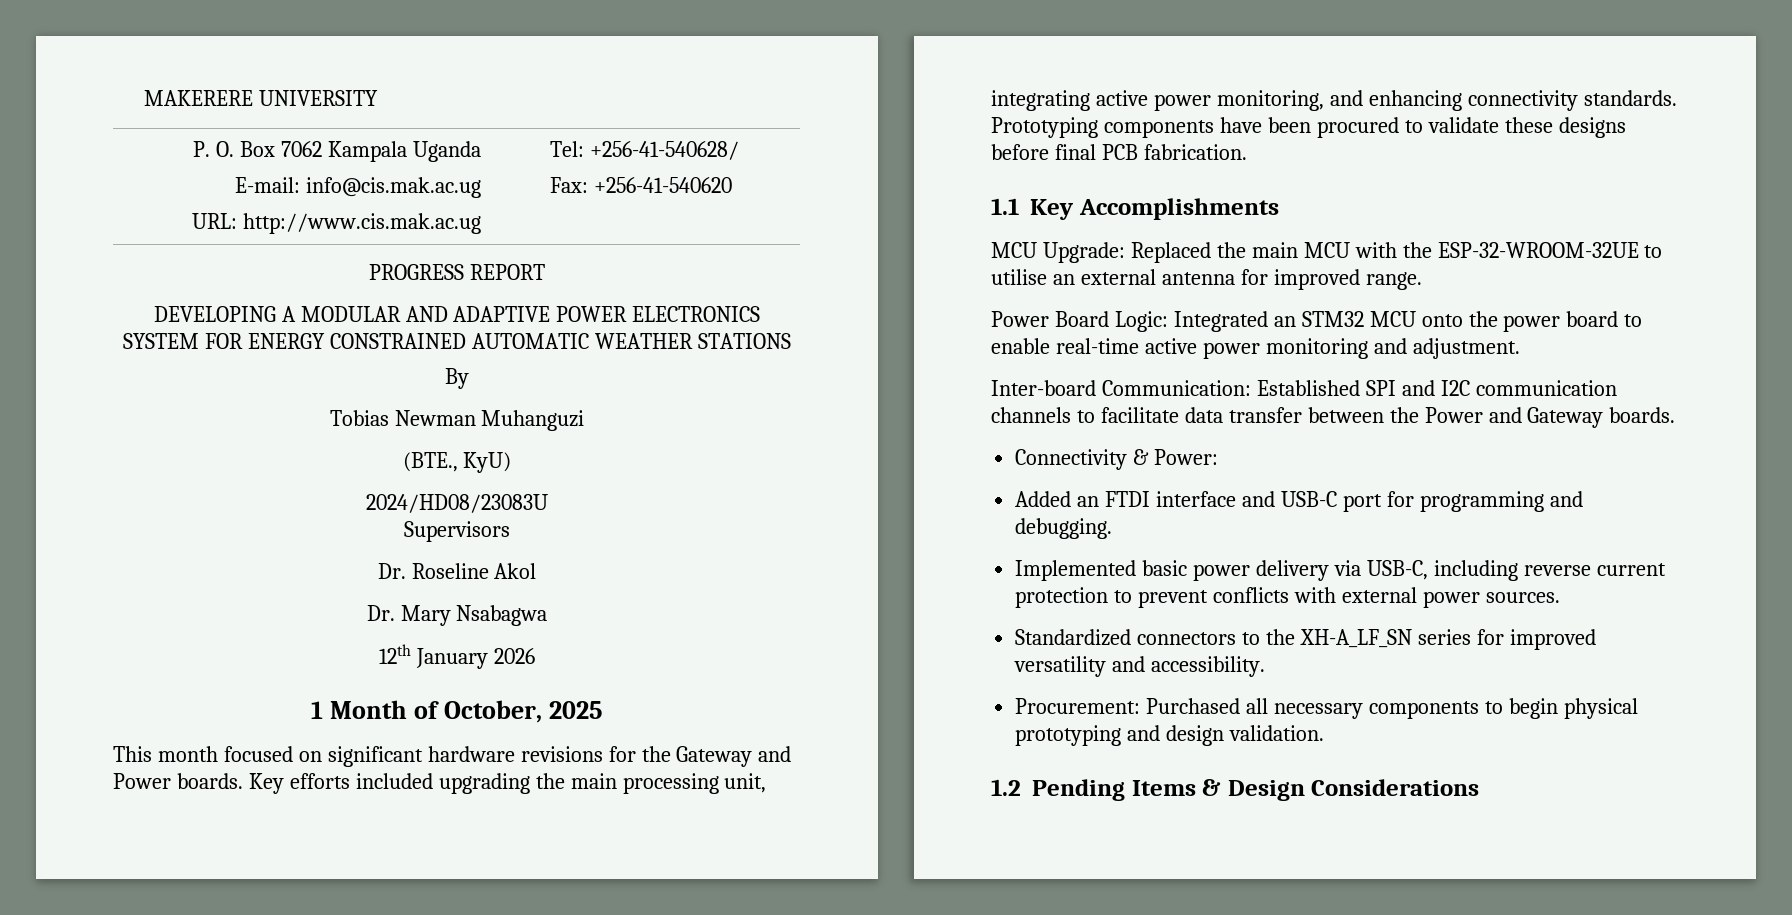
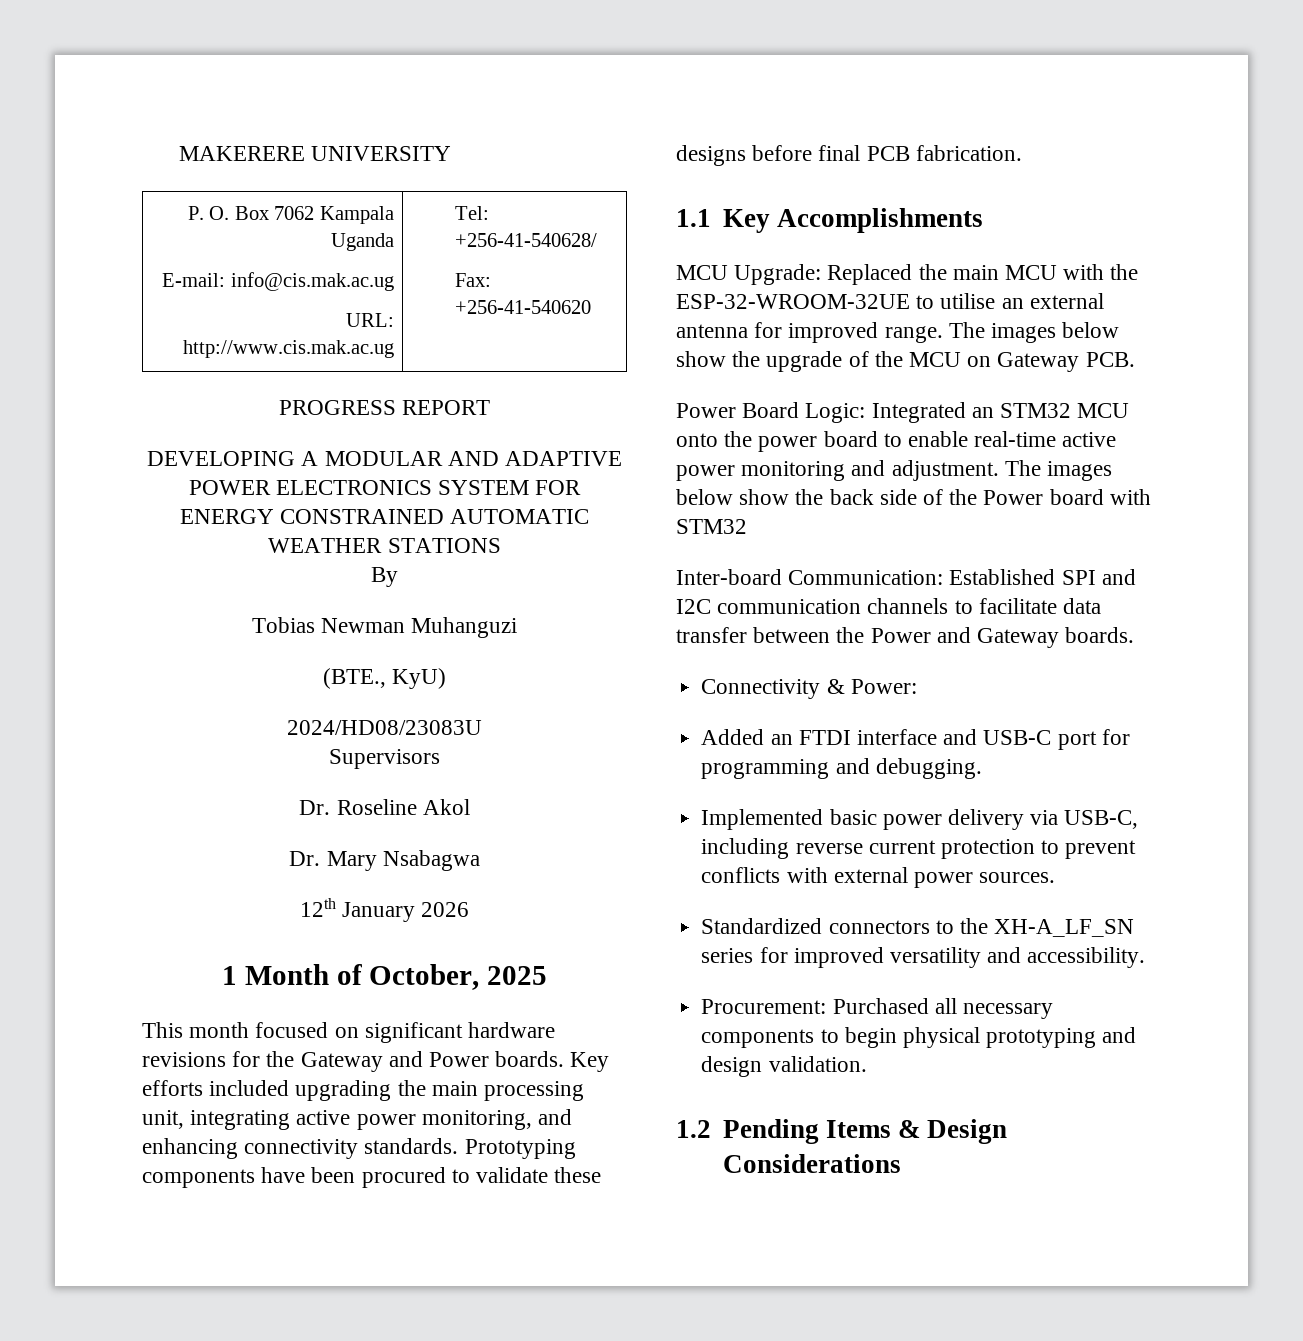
(1422, 281) none -> [948,322,1120,343] [676,351,1135,372] The images below show the upgrade of the MCU on Gateway PCB.
(1520, 348) none -> [1004,460,1113,481] [676,489,1151,505] [676,519,747,534] The images below show the back side of the Power board with STM32

